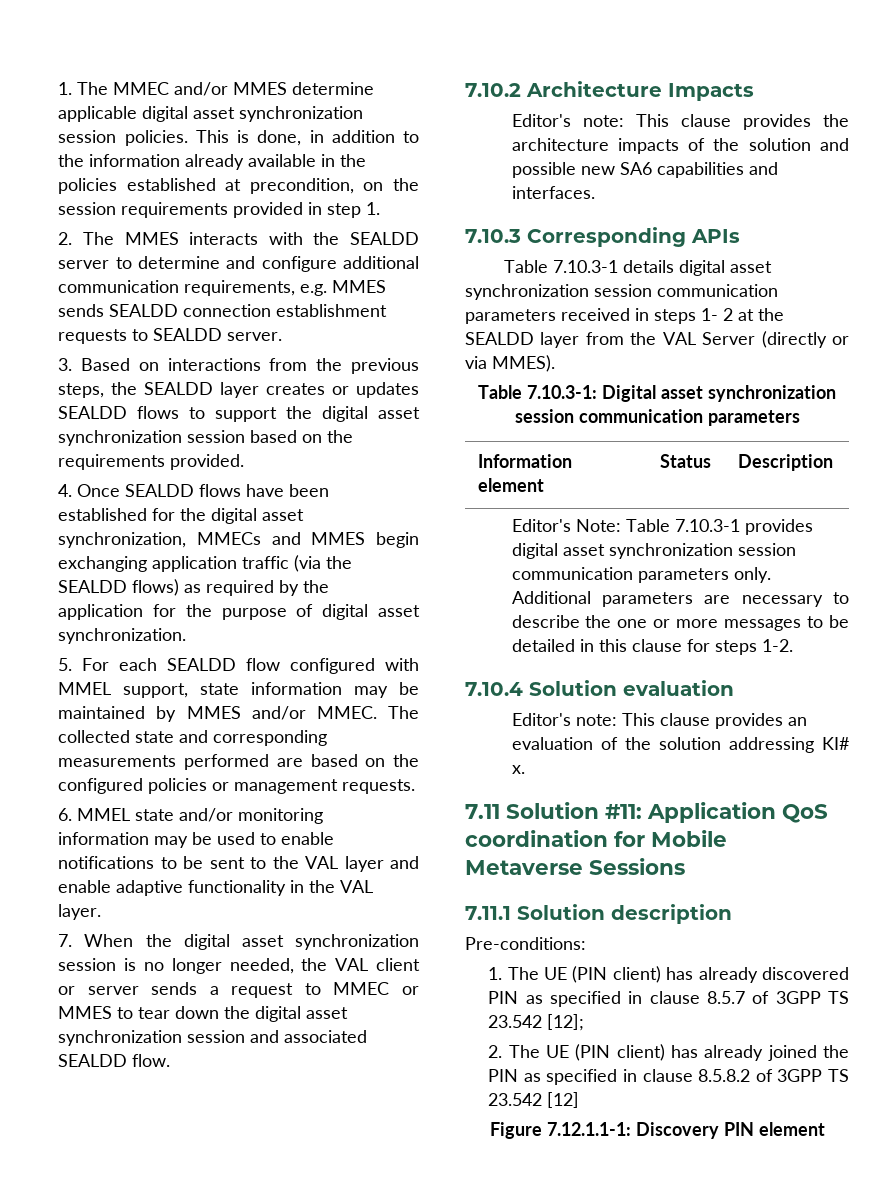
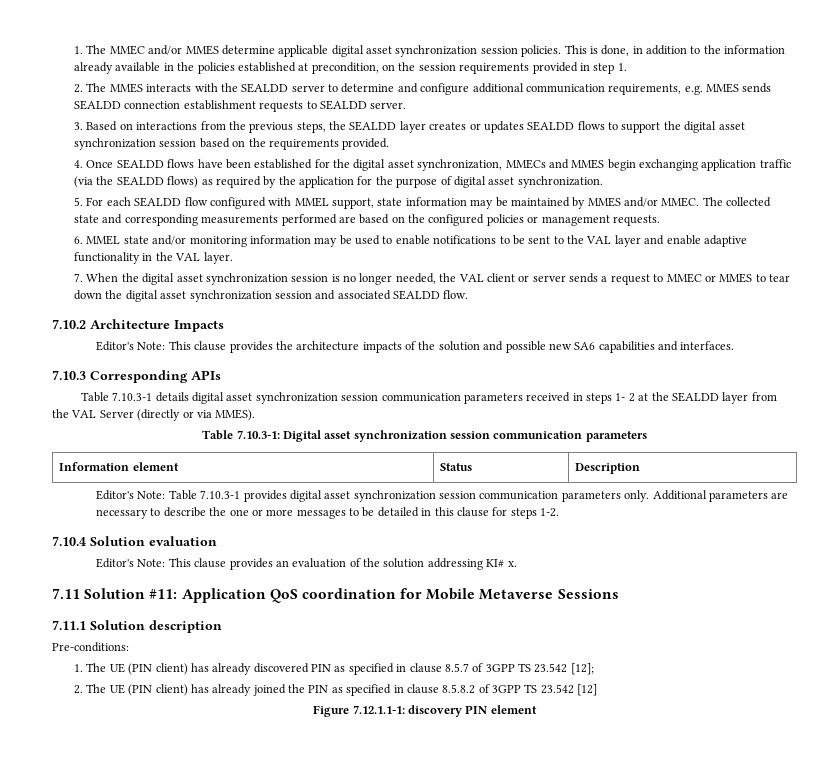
[582,115,624,127] note: -> [137,342,166,350] Note:
[575,714,617,726] note: -> [137,559,166,567] Note:
[635,1122,719,1139] Discovery -> [408,705,462,717] discovery

